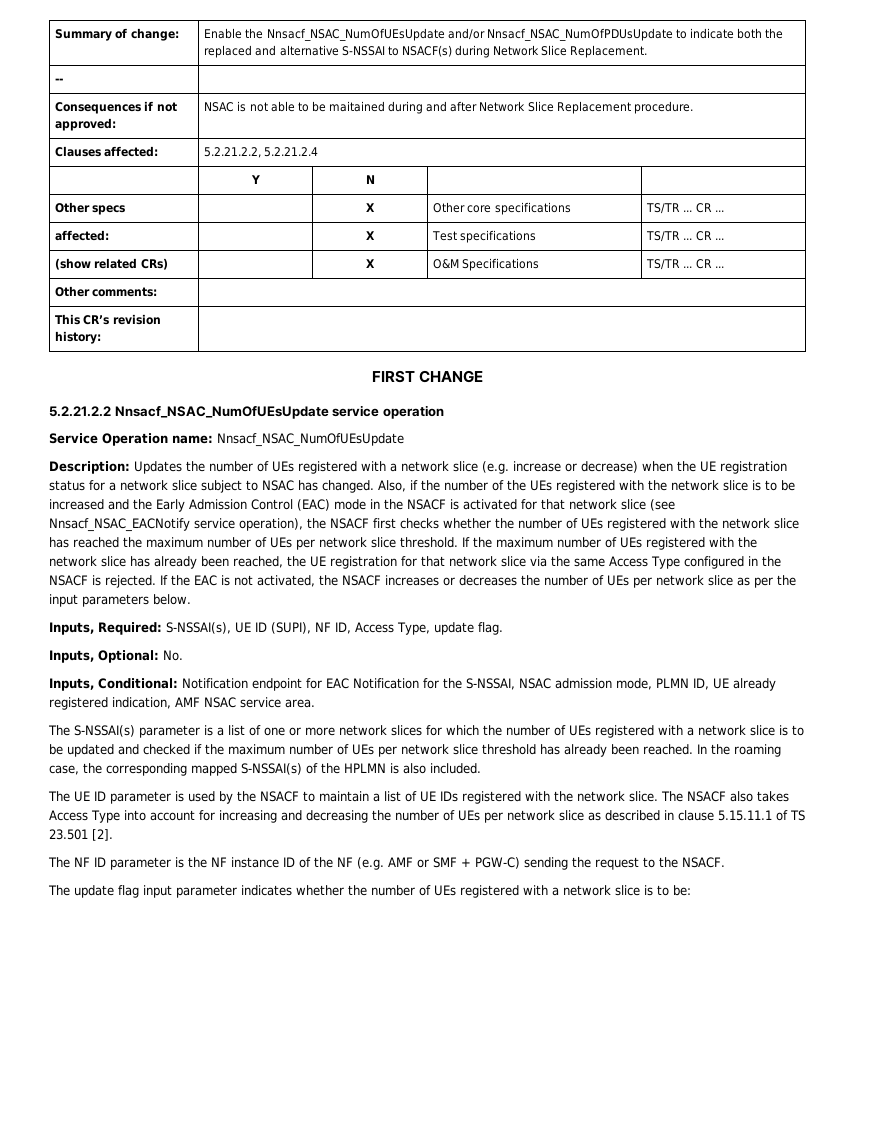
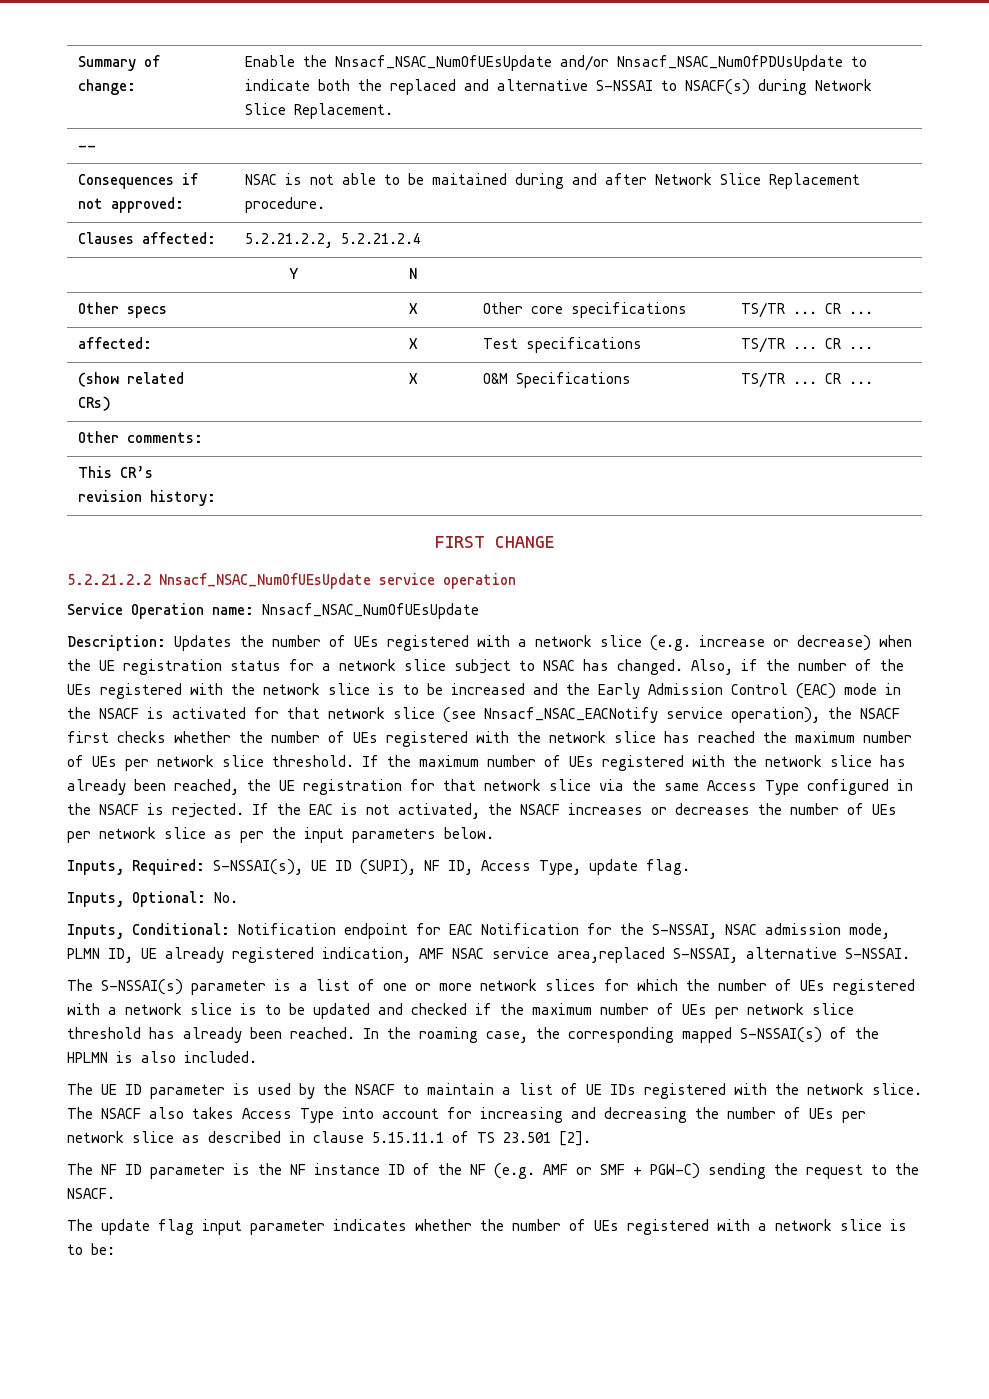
[285,699,315,708] area. -> [557,947,910,963] area,replaced S-NSSAI, alternative S-NSSAI.

